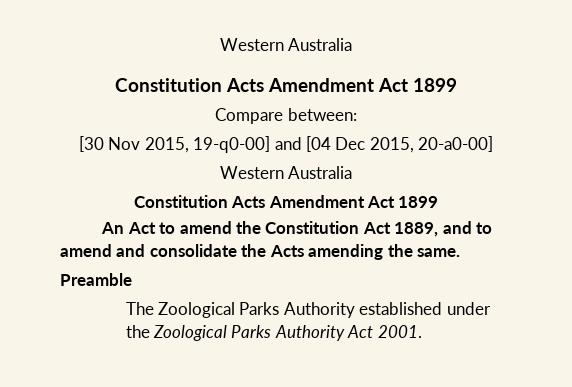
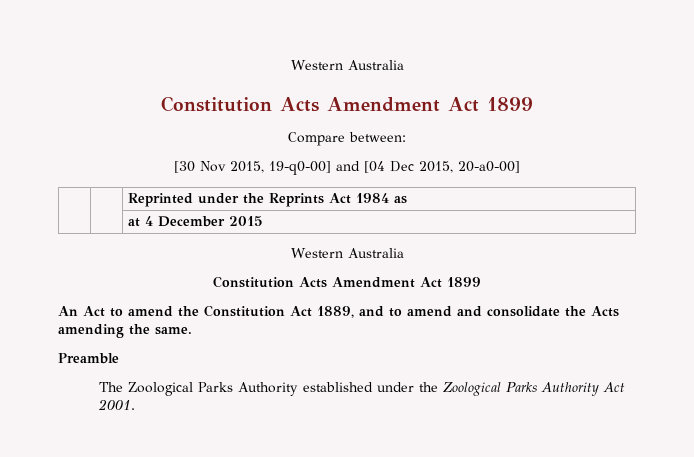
(494, 144) none -> [127,193,407,207] [127,216,263,227] // | | Reprinted under the Reprints Act 1984 as // | | at 4 December 2015

